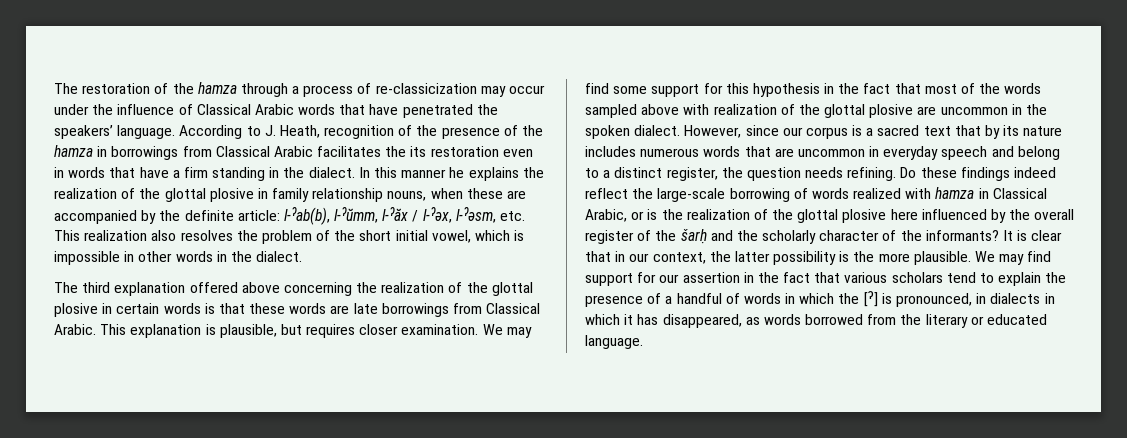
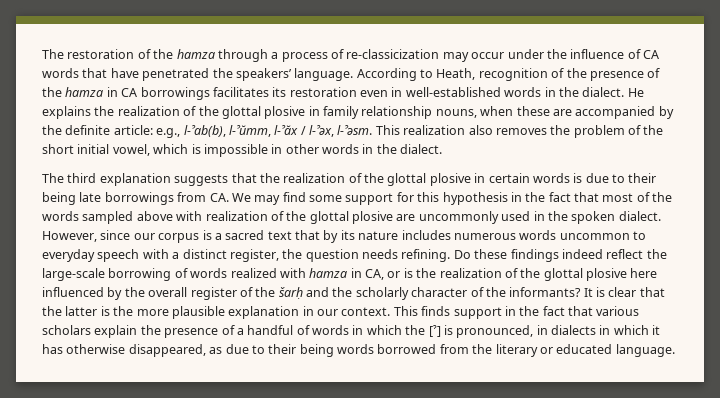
[196,104,294,115] Classical Arabic -> [643,50,659,59] CA
[264,125,276,136] J. -> (433, 73) none
[111,146,533,160] [54,167,465,181] borrowings from Classical Arabic facilitates the its restoration even in words that have a firm standing in the dialect. In this manner he -> [121,87,644,100] CA borrowings facilitates its restoration even in well-established words in the dialect. He
(280, 215) none -> [156,128,181,138] e.g.,
[455,206,526,223] l-ˀǝsm, etc. -> [337,125,373,135] l-ˀǝsm.
[180,230,233,241] resolves -> [495,128,547,135] removes
[189,282,352,296] offered above concerning -> [174,173,257,186] suggests that
[218,303,541,317] [54,324,479,338] that these words are late borrowings from Classical Arabic. This explanation is plausible, but requires closer examination. -> [585,173,657,183] [42,192,229,205] due to their being late borrowings from CA.
[940,107,1008,115] uncommon -> [418,211,531,224] uncommonly used
[744,146,1060,160] [585,168,599,178] that are uncommon in everyday speech and belong to -> [559,231,646,240] [42,249,169,262] uncommon to everyday speech with
[992,188,1047,199] [585,209,627,222] Classical Arabic, -> [365,269,384,280] CA,
[615,251,706,264] in our context, -> (665, 292) none
[773,251,837,265] possibility -> (98, 311) none
[913,251,1052,265] [585,272,740,286] plausible. We may find support for our assertion -> [171,306,502,319] plausible explanation in our context. This finds support
[946,272,995,283] tend to -> (91, 330) none
(659, 319) none -> [66,344,126,354] otherwise
(760, 321) none -> [225,344,334,357] due to their being

